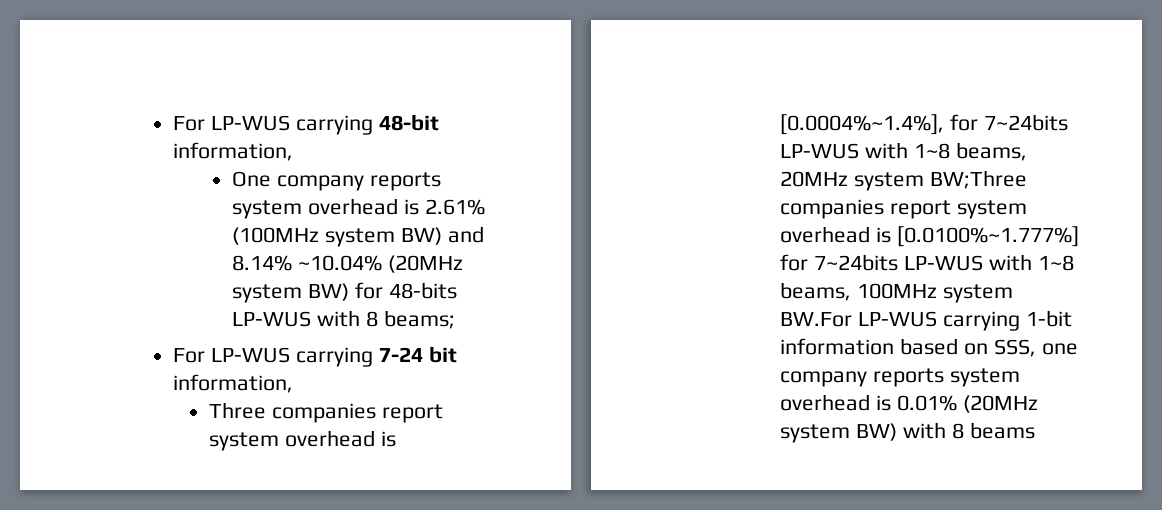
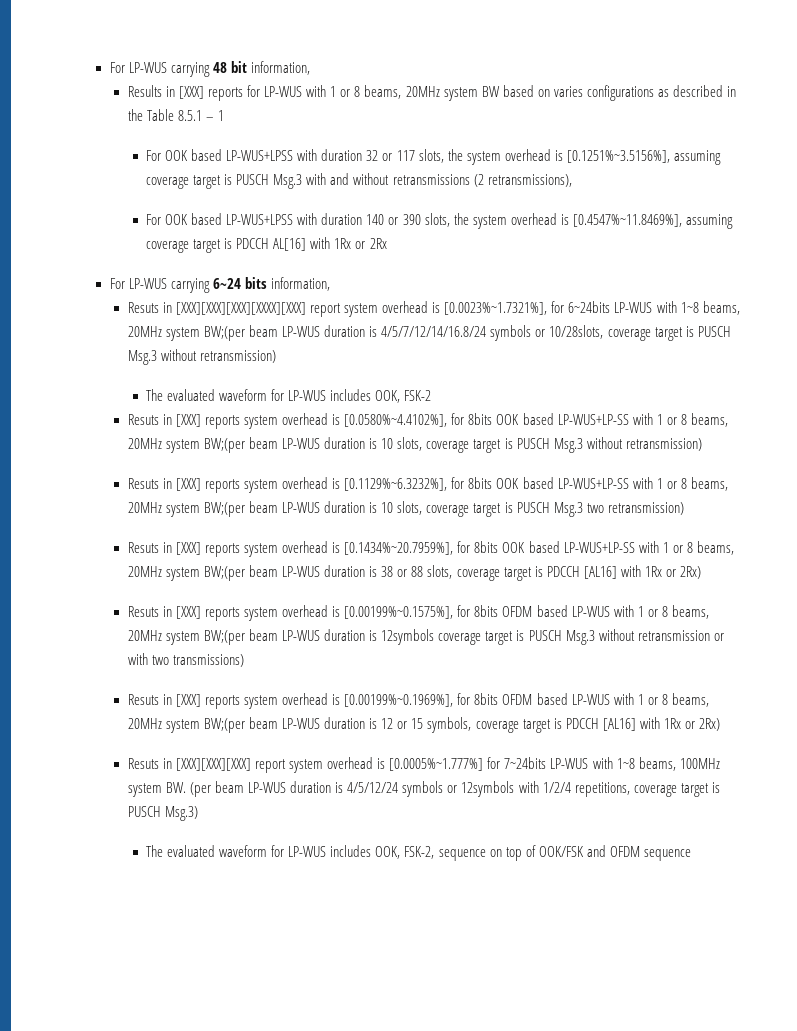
[173,114,439,135] [173,142,294,161] [232,171,441,191] [232,198,485,219] [232,226,484,247] [232,255,463,273] [232,282,457,303] [232,310,455,329] [173,346,457,367] [173,374,294,393] [209,402,443,423] [209,430,396,451] [780,114,1068,135] For LP-WUS carrying 48-bit information, // One company reports system overhead is 2.61% (100MHz system BW) and 8.14% ~10.04% (20MHz system BW) for 48-bits LP-WUS with 8 beams; // For LP-WUS carrying 7-24 bit information, // Three companies report system overhead is [0.0004%~1.4%], for 7~24bits -> [109,61,311,77] [127,85,736,101] [127,109,225,121] [146,149,721,165] [146,173,572,189] [146,213,733,229] [146,237,387,253] [109,277,331,293] [127,301,611,317] For LP-WUS carrying 48 bit information, // Results in [XXX] reports for LP-WUS with 1 or 8 beams, 20MHz system BW based on varies configurations as described in the Table 8.5.1 – 1 // For OOK based LP-WUS+LPSS with duration 32 or 117 slots, the system overhead is [0.1251%~3.5156%], assuming coverage target is PUSCH Msg.3 with and without retransmissions (2 retransmissions), // For OOK based LP-WUS+LPSS with duration 140 or 390 slots, the system overhead is [0.4547%~11.8469%], assuming coverage target is PDCCH AL[16] with 1Rx or 2Rx // For LP-WUS carrying 6~24 bits information, // Resuts in [XXX][XXX][XXX][XXXX][XXX] report system overhead is [0.0023%~1.7321%], for 6~24bits
[929,170,1027,189] [780,199,1027,219] [780,226,1079,247] BW;Three companies report system overhead is [0.0100%~1.777%] -> [204,325,731,341] [127,349,277,365] [146,389,432,403] [127,413,728,429] [127,437,702,453] [127,477,728,493] [127,501,684,517] [127,541,734,557] [127,565,701,581] [127,605,709,621] [127,629,724,645] [127,653,245,667] [127,693,709,709] [127,717,720,733] [127,757,484,773] BW;(per beam LP-WUS duration is 4/5/7/12/14/16.8/24 symbols or 10/28slots, coverage target is PUSCH Msg.3 without retransmission) // The evaluated waveform for LP-WUS includes OOK, FSK-2 // Resuts in [XXX] reports system overhead is [0.0580%~4.4102%], for 8bits OOK based LP-WUS+LP-SS with 1 or 8 beams, 20MHz system BW;(per beam LP-WUS duration is 10 slots, coverage target is PUSCH Msg.3 without retransmission) // Resuts in [XXX] reports system overhead is [0.1129%~6.3232%], for 8bits OOK based LP-WUS+LP-SS with 1 or 8 beams, 20MHz system BW;(per beam LP-WUS duration is 10 slots, coverage target is PUSCH Msg.3 two retransmission) // Resuts in [XXX] reports system overhead is [0.1434%~20.7959%], for 8bits OOK based LP-WUS+LP-SS with 1 or 8 beams, 20MHz system BW;(per beam LP-WUS duration is 38 or 88 slots, coverage target is PDCCH [AL16] with 1Rx or 2Rx) // Resuts in [XXX] reports system overhead is [0.00199%~0.1575%], for 8bits OFDM based LP-WUS with 1 or 8 beams, 20MHz system BW;(per beam LP-WUS duration is 12symbols coverage target is PUSCH Msg.3 without retransmission or with two transmissions) // Resuts in [XXX] reports system overhead is [0.00199%~0.1969%], for 8bits OFDM based LP-WUS with 1 or 8 beams, 20MHz system BW;(per beam LP-WUS duration is 12 or 15 symbols, coverage target is PDCCH [AL16] with 1Rx or 2Rx) // Resuts in [XXX][XXX][XXX] report system overhead is [0.0005%~1.777%]
[780,310,1072,331] [780,338,1078,357] [780,368,1020,387] [780,394,1038,413] [780,422,1035,443] BW.For LP-WUS carrying 1-bit information based on SSS, one company reports system overhead is 0.01% (20MHz system BW) with 8 beams -> [166,781,720,797] [127,806,199,821] [146,845,691,861] BW. (per beam LP-WUS duration is 4/5/12/24 symbols or 12symbols with 1/2/4 repetitions, coverage target is PUSCH Msg.3) // The evaluated waveform for LP-WUS includes OOK, FSK-2, sequence on top of OOK/FSK and OFDM sequence

